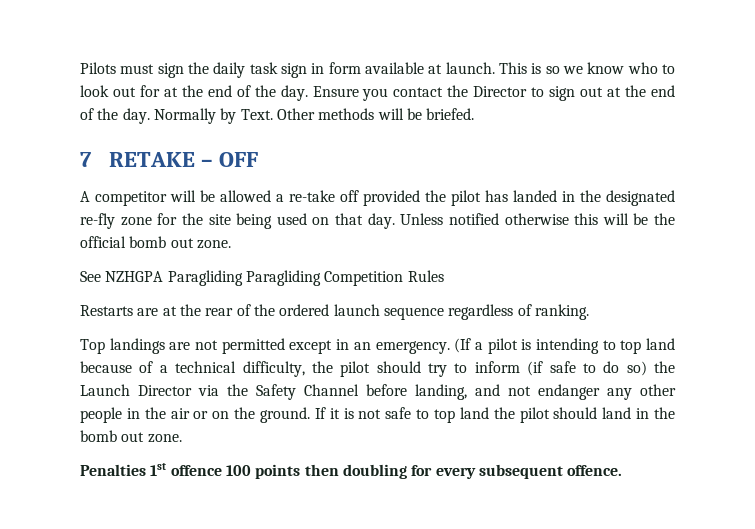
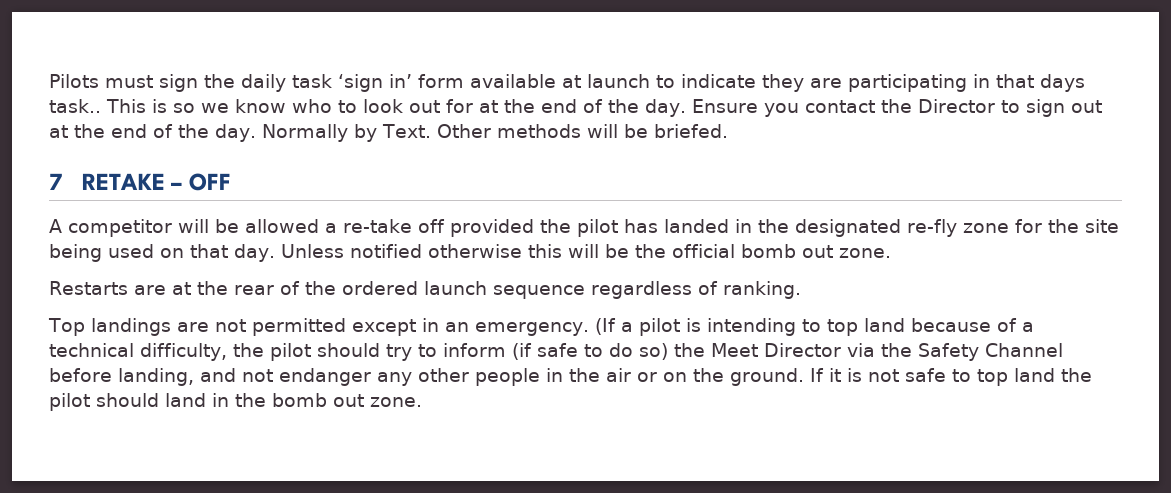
[281,63,325,78] sign in -> [338,74,412,92] ‘sign in’
[445,62,495,74] launch. -> [587,74,1085,92] [49,99,101,113] launch to indicate they are participating in that days task..
[80,270,444,286] // See NZHGPA Paragliding Paragliding Competition Rules -> (891, 253) none
[80,384,130,396] Launch -> [711,343,758,357] Meet
[80,463,623,479] // Penalties 1st offence 100 points then doubling for every subsequent offence. -> (422, 402) none

